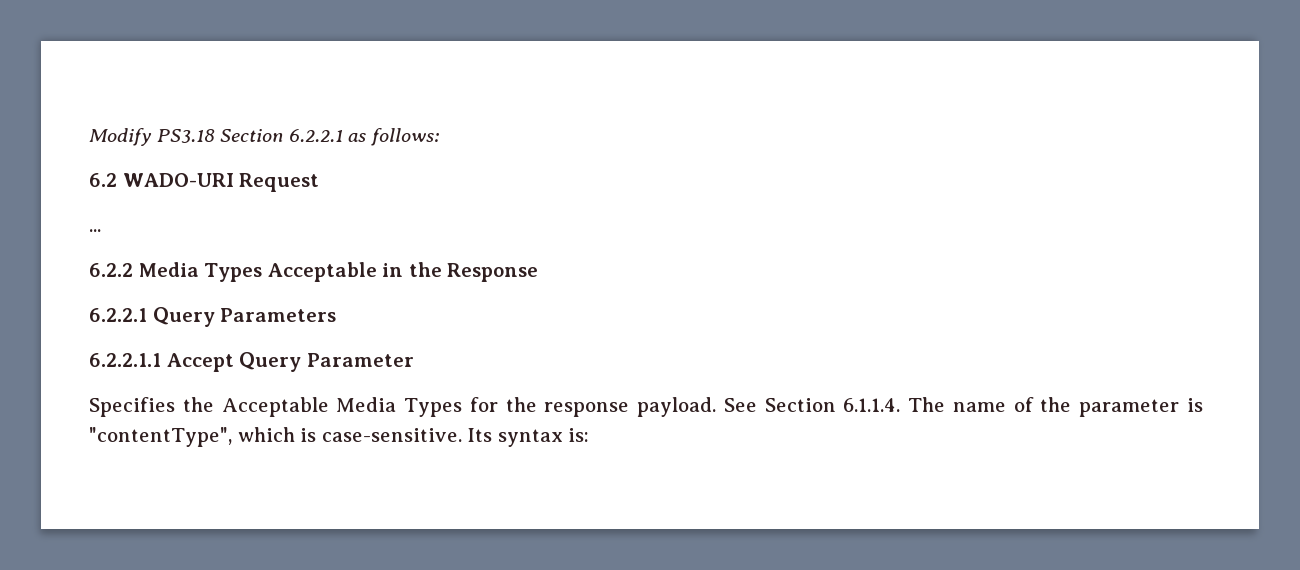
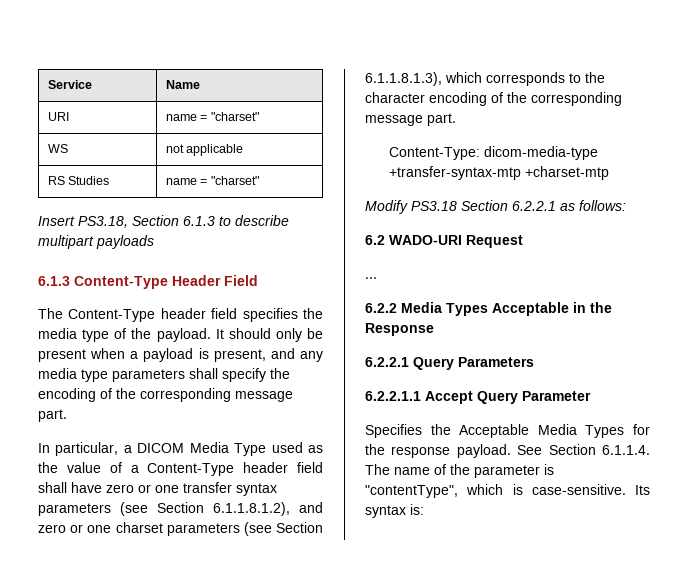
(89, 137) none -> [47,80,92,89] [165,80,200,89] [47,112,69,121] [165,112,259,121] [47,144,68,153] [165,144,244,156] [47,176,110,185] [165,176,259,185] [38,215,289,228] [38,235,154,249] [38,275,258,289] [38,308,323,322] [38,328,323,342] [38,348,323,362] [38,368,290,382] [38,388,293,402] [38,409,67,422] [38,442,323,456] [38,462,323,476] [38,482,277,496] [38,502,323,516] [38,522,323,536] [365,72,605,86] [365,92,622,106] [365,113,456,126] [388,146,598,160] [388,166,609,180] Service | Name // URI | name = "charset" // WS | not applicable // RS Studies | name = "charset" // Insert PS3.18, Section 6.1.3 to describe multipart payloads // 6.1.3 Content-Type Header Field // The Content-Type header field specifies the media type of the payload. It should only be present when a payload is present, and any media type parameters shall specify the encoding of the corresponding message part. // In particular, a DICOM Media Type used as the value of a Content-Type header field shall have zero or one transfer syntax parameters (see Section 6.1.1.8.1.2), and zero or one charset parameters (see Section 6.1.1.8.1.3), which corresponds to the character encoding of the corresponding message part. // Content-Type: dicom-media-type +transfer-syntax-mtp +charset-mtp //

